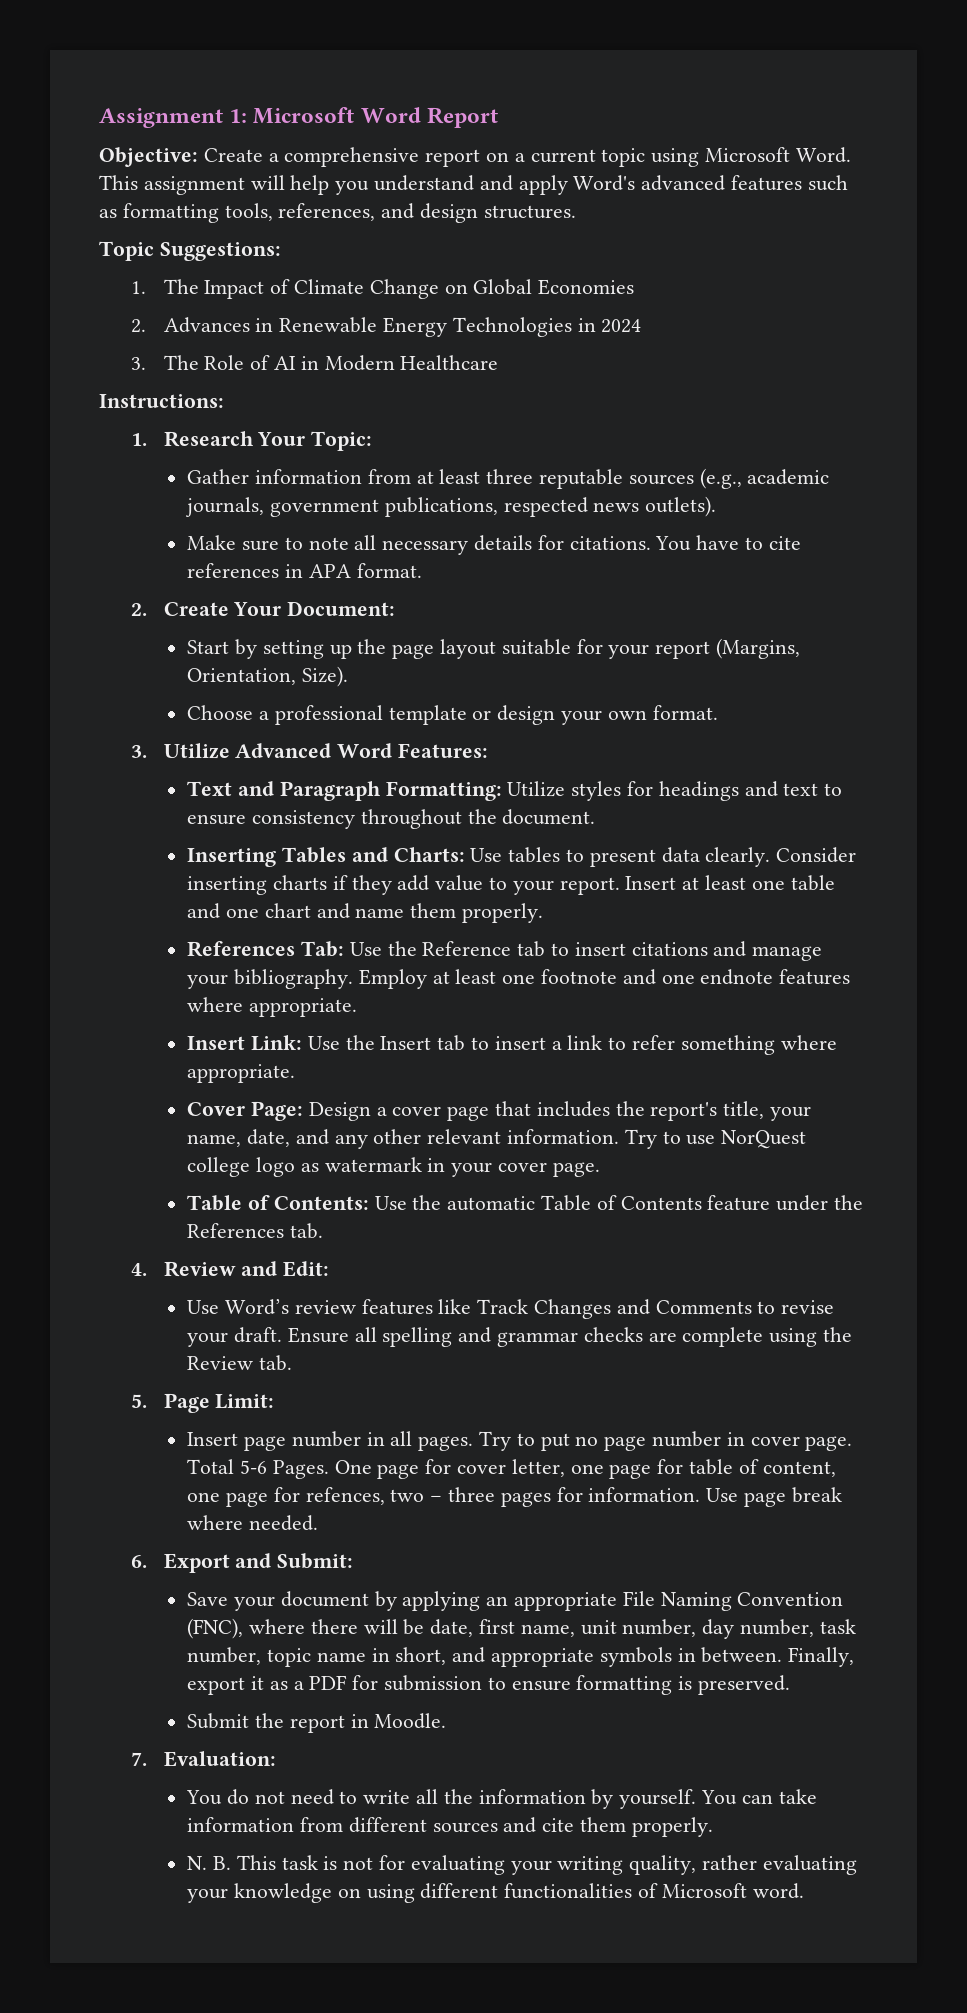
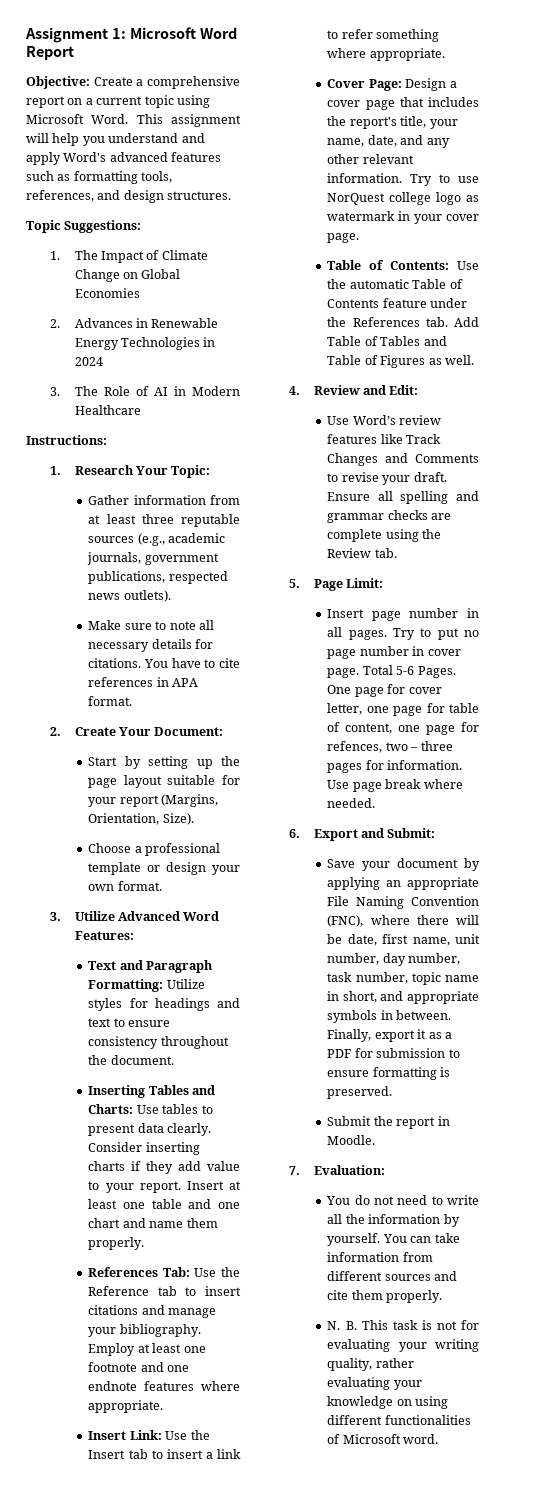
(323, 1231) none -> [454,317,479,327] [327,336,447,346] [327,355,474,368] Add Table of Tables and Table of Figures as well.

